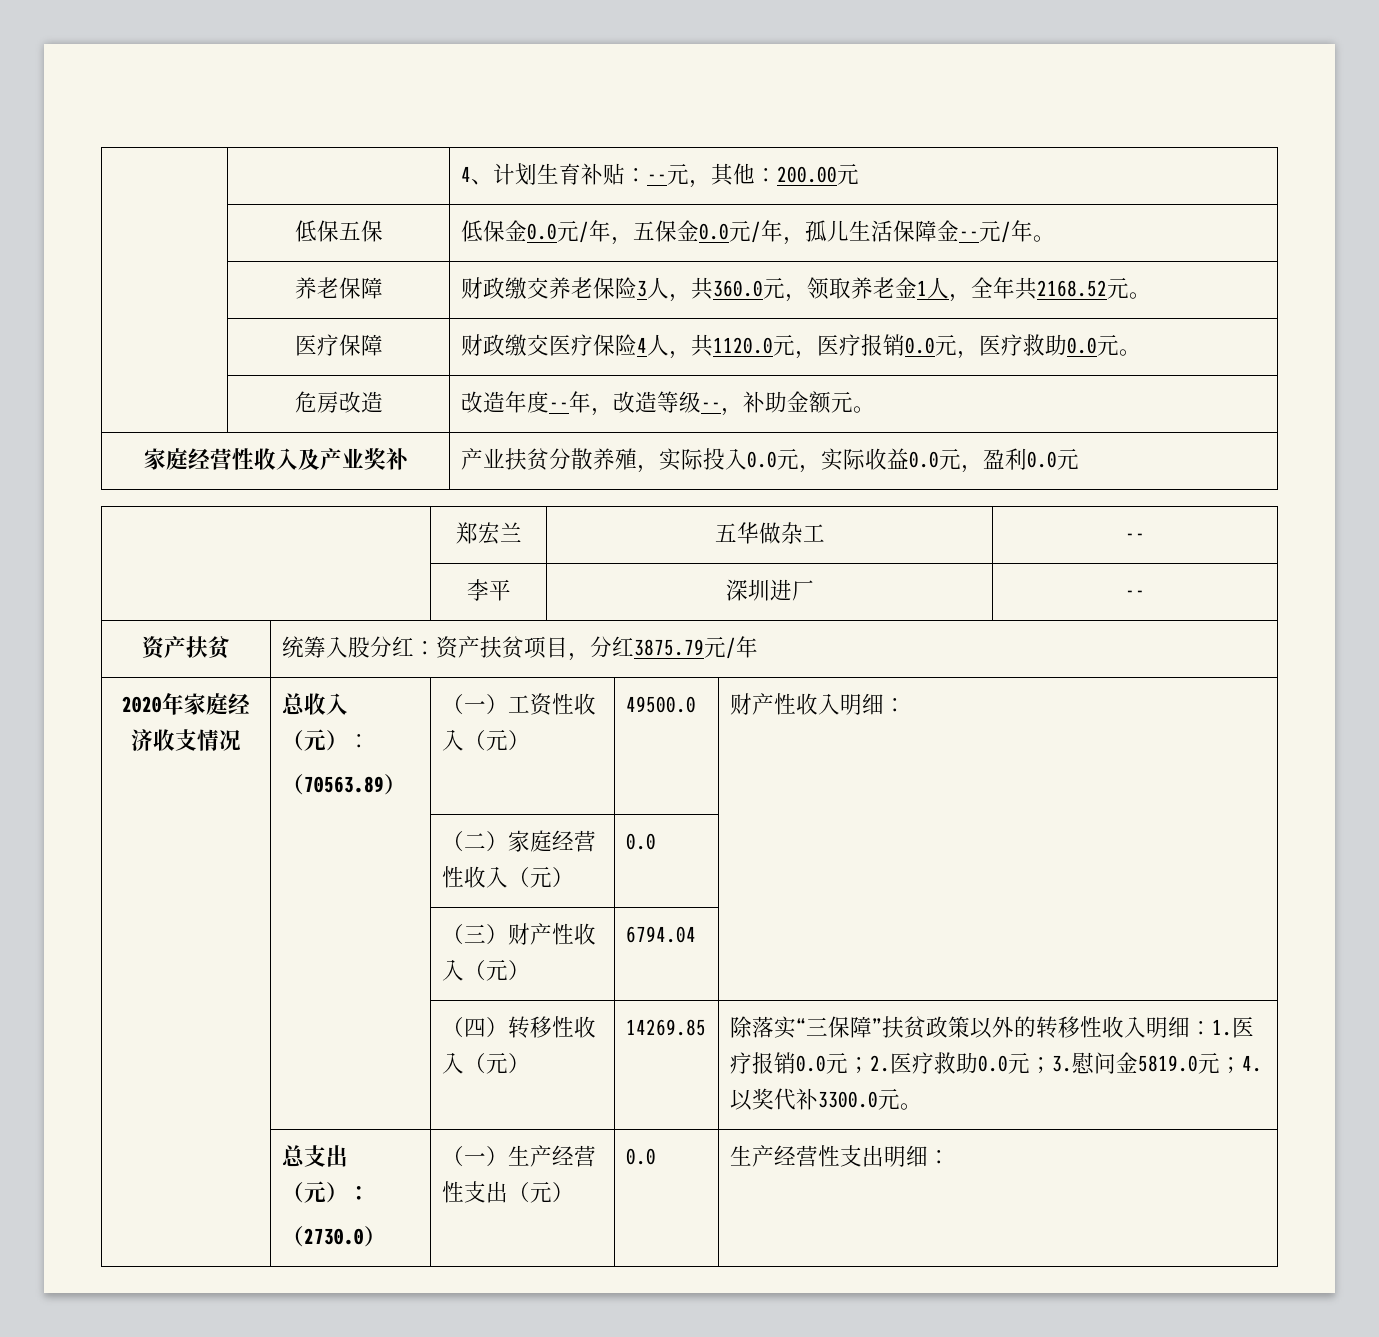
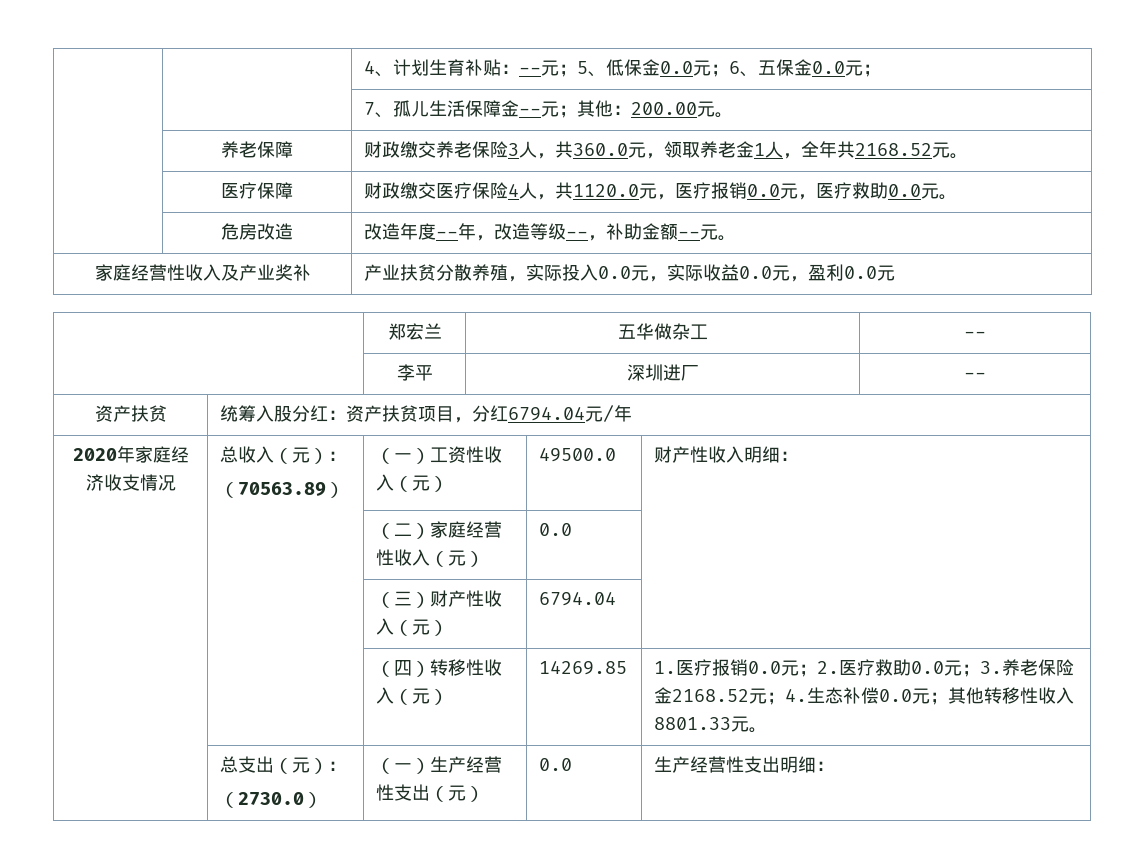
[688,163,859,188] [294,220,383,242] ，其他：200.00元 // | 低保五保 | -> [559,61,607,77] ；5、
[578,220,633,245] /年， -> [711,61,759,77] ；6、
[750,220,805,245] /年， -> [863,64,882,77] [364,102,394,118] ； // | | 7、
[1000,220,1033,243] /年 -> [559,100,716,118] ；其他：200.00元
(831, 402) none -> [678,231,701,238] --
[633,639,704,656] 3875.79 -> [508,407,586,421] 6794.04
[729,1016,1212,1039] 除落实“三保障”扶贫政策以外的转移性收入明细： -> (628, 668) none
[1071,1052,1262,1074] [729,1088,878,1111] 慰问金5819.0元；4.以奖代补3300.0 -> [1002,659,1075,676] [654,687,1075,705] [654,717,732,730] 养老保险金2168.52元；4.生态补偿0.0元；其他转移性收入8801.33

